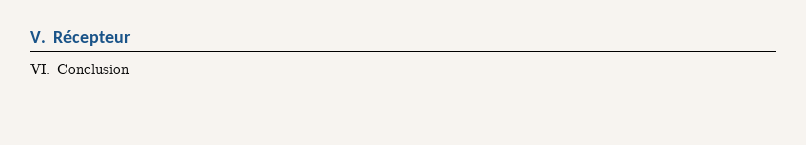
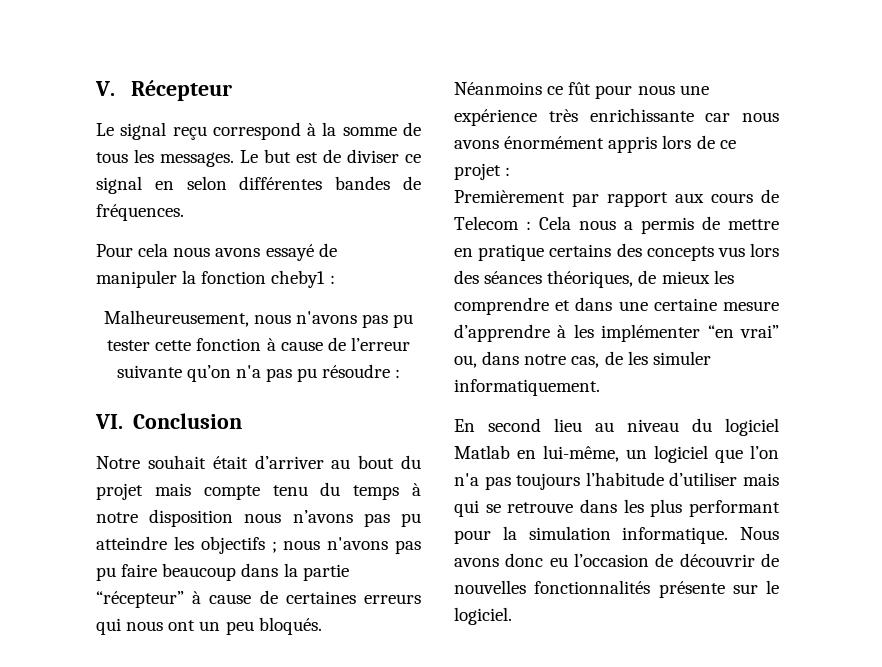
[30,64,131,74] VI. Conclusion -> [96,122,421,140] [96,149,421,167] [96,176,422,194] [96,204,184,221] [96,243,337,261] [96,270,335,288] [103,310,414,328] [107,337,410,351] [116,364,401,382] [95,413,242,429] [96,455,421,469] [96,482,421,500] [96,509,421,527] [96,536,422,554] [96,563,349,581] [96,590,422,608] [96,617,322,635] [454,82,709,99] [454,108,779,126] [454,135,736,153] [454,163,511,180] [454,189,779,207] [454,216,779,234] [454,243,780,261] [454,270,734,288] [454,297,779,315] [454,324,779,342] [454,351,711,368] [454,379,600,396] [454,418,779,436] [454,445,779,463] [454,472,779,490] [454,499,780,517] [454,526,779,544] [454,553,779,567] [454,580,779,598] [454,607,512,625] Le signal reçu correspond à la somme de tous les messages. Le but est de diviser ce signal en selon différentes bandes de fréquences. // Pour cela nous avons essayé de manipuler la fonction cheby1 : // Malheureusement, nous n'avons pas pu tester cette fonction à cause de l’erreur suivante qu’on n'a pas pu résoudre : // VI. Conclusion // Notre souhait était d’arriver au bout du projet mais compte tenu du temps à notre disposition nous n’avons pas pu atteindre les objectifs ; nous n'avons pas pu faire beaucoup dans la partie “récepteur” à cause de certaines erreurs qui nous ont un peu bloqués. // Néanmoins ce fût pour nous une expérience très enrichissante car nous avons énormément appris lors de ce projet : // Premièrement par rapport aux cours de Telecom : Cela nous a permis de mettre en pratique certains des concepts vus lors des séances théoriques, de mieux les comprendre et dans une certaine mesure d’apprendre à les implémenter “en vrai” ou, dans notre cas, de les simuler informatiquement. // En second lieu au niveau du logiciel Matlab en lui-même, un logiciel que l’on n'a pas toujours l’habitude d’utiliser mais qui se retrouve dans les plus performant pour la simulation informatique. Nous avons donc eu l’occasion de découvrir de nouvelles fonctionnalités présente sur le logiciel.

